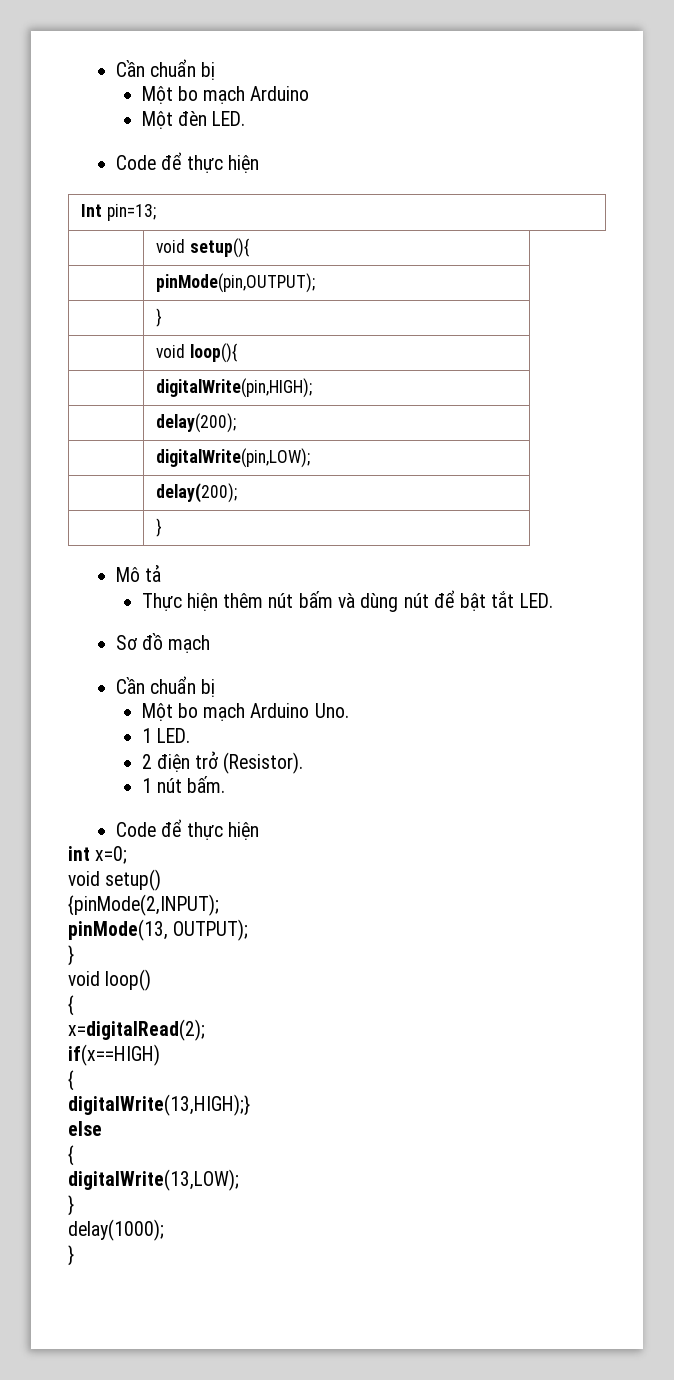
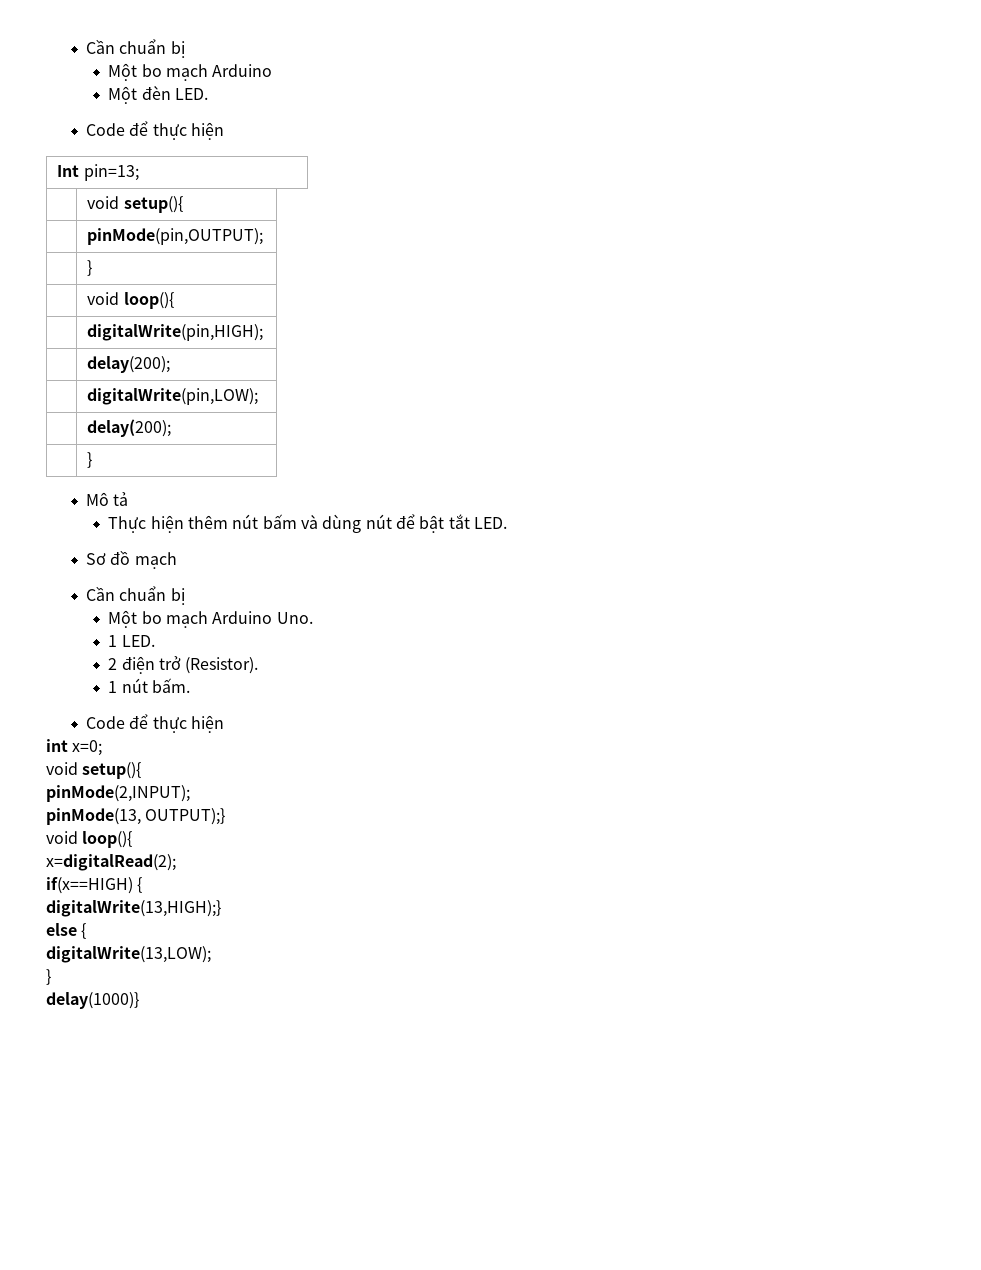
[105,869,162,891] [68,894,219,916] setup() // {pinMode(2,INPUT); -> [82,762,142,779] [46,785,190,802] setup(){ // pinMode(2,INPUT);
[173,919,249,941] [68,945,74,966] [68,969,152,991] [68,995,74,1016] OUTPUT); // } // void loop() // { -> [145,808,226,825] [46,831,133,848] OUTPUT);} // void loop(){
(160, 1055) // -> (133, 885) none
(102, 1128) // -> (77, 929) none
[68,1219,164,1241] [68,1245,74,1266] delay(1000); // } -> [46,992,139,1009] delay(1000)}

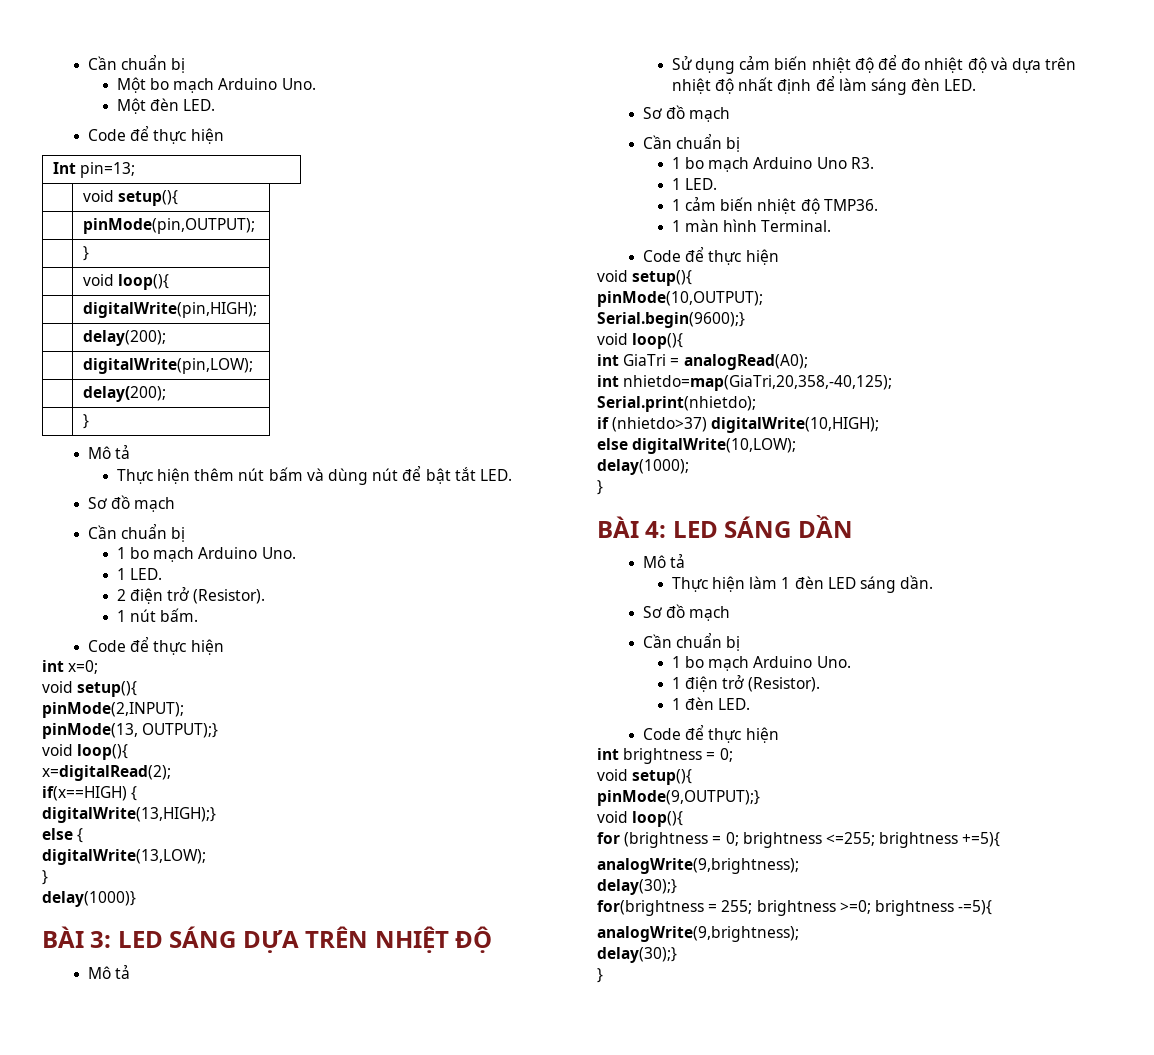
[85,39,185,58] [108,63,273,81] Cần chuẩn bị // Một bo mạch Arduino -> [87,55,186,73] [116,77,316,93] Cần chuẩn bị // Một bo mạch Arduino Uno.
[108,610,138,628] Một -> [116,547,126,559] 1
(139, 1000) none -> [42,926,493,953] [87,965,131,979] [671,55,1077,74] [671,76,977,95] [642,105,731,122] [642,134,741,152] [671,157,874,172] [671,178,718,190] [671,197,878,214] [671,219,832,232] [642,247,779,265] [597,270,693,286] [597,291,763,307] [597,312,745,328] [597,333,684,349] [597,354,808,370] [597,375,893,391] [597,396,756,412] [597,417,880,433] [597,438,797,454] [597,459,689,475] [597,480,603,495] [597,515,853,538] [642,554,686,568] [671,575,934,593] [642,604,731,621] [642,633,741,651] [671,656,851,671] [671,675,821,692] [671,697,751,710] [642,725,779,743] [597,748,733,764] [597,769,693,785] [597,790,760,806] [597,811,684,827] [597,832,1001,848] [597,858,799,874] [597,879,677,895] [597,900,993,916] [597,926,799,942] [597,947,677,963] [597,968,603,983] // BÀI 3: LED SÁNG DỰA TRÊN NHIỆT ĐỘ // Mô tả // Sử dụng cảm biến nhiệt độ để đo nhiệt độ và dựa trên nhiệt độ nhất định để làm sáng đèn LED. // Sơ đồ mạch // Cần chuẩn bị // 1 bo mạch Arduino Uno R3. // 1 LED. // 1 cảm biến nhiệt độ TMP36. // 1 màn hình Terminal. // Code để thực hiện // void setup(){ // pinMode(10,OUTPUT); // Serial.begin(9600);} // void loop(){ // int GiaTri = analogRead(A0); // int nhietdo=map(GiaTri,20,358,-40,125); // Serial.print(nhietdo); // if (nhietdo>37) digitalWrite(10,HIGH); // else digitalWrite(10,LOW); // delay(1000); // } // BÀI 4: LED SÁNG DẦN // Mô tả // Thực hiện làm 1 đèn LED sáng dần. // Sơ đồ mạch // Cần chuẩn bị // 1 bo mạch Arduino Uno. // 1 điện trở (Resistor). // 1 đèn LED. // Code để thực hiện // int brightness = 0; // void setup(){ // pinMode(9,OUTPUT);} // void loop(){ // for (brightness = 0; brightness <=255; brightness +=5){ // analogWrite(9,brightness); // delay(30);} // for(brightness = 255; brightness >=0; brightness -=5){ // analogWrite(9,brightness); // delay(30);} // }

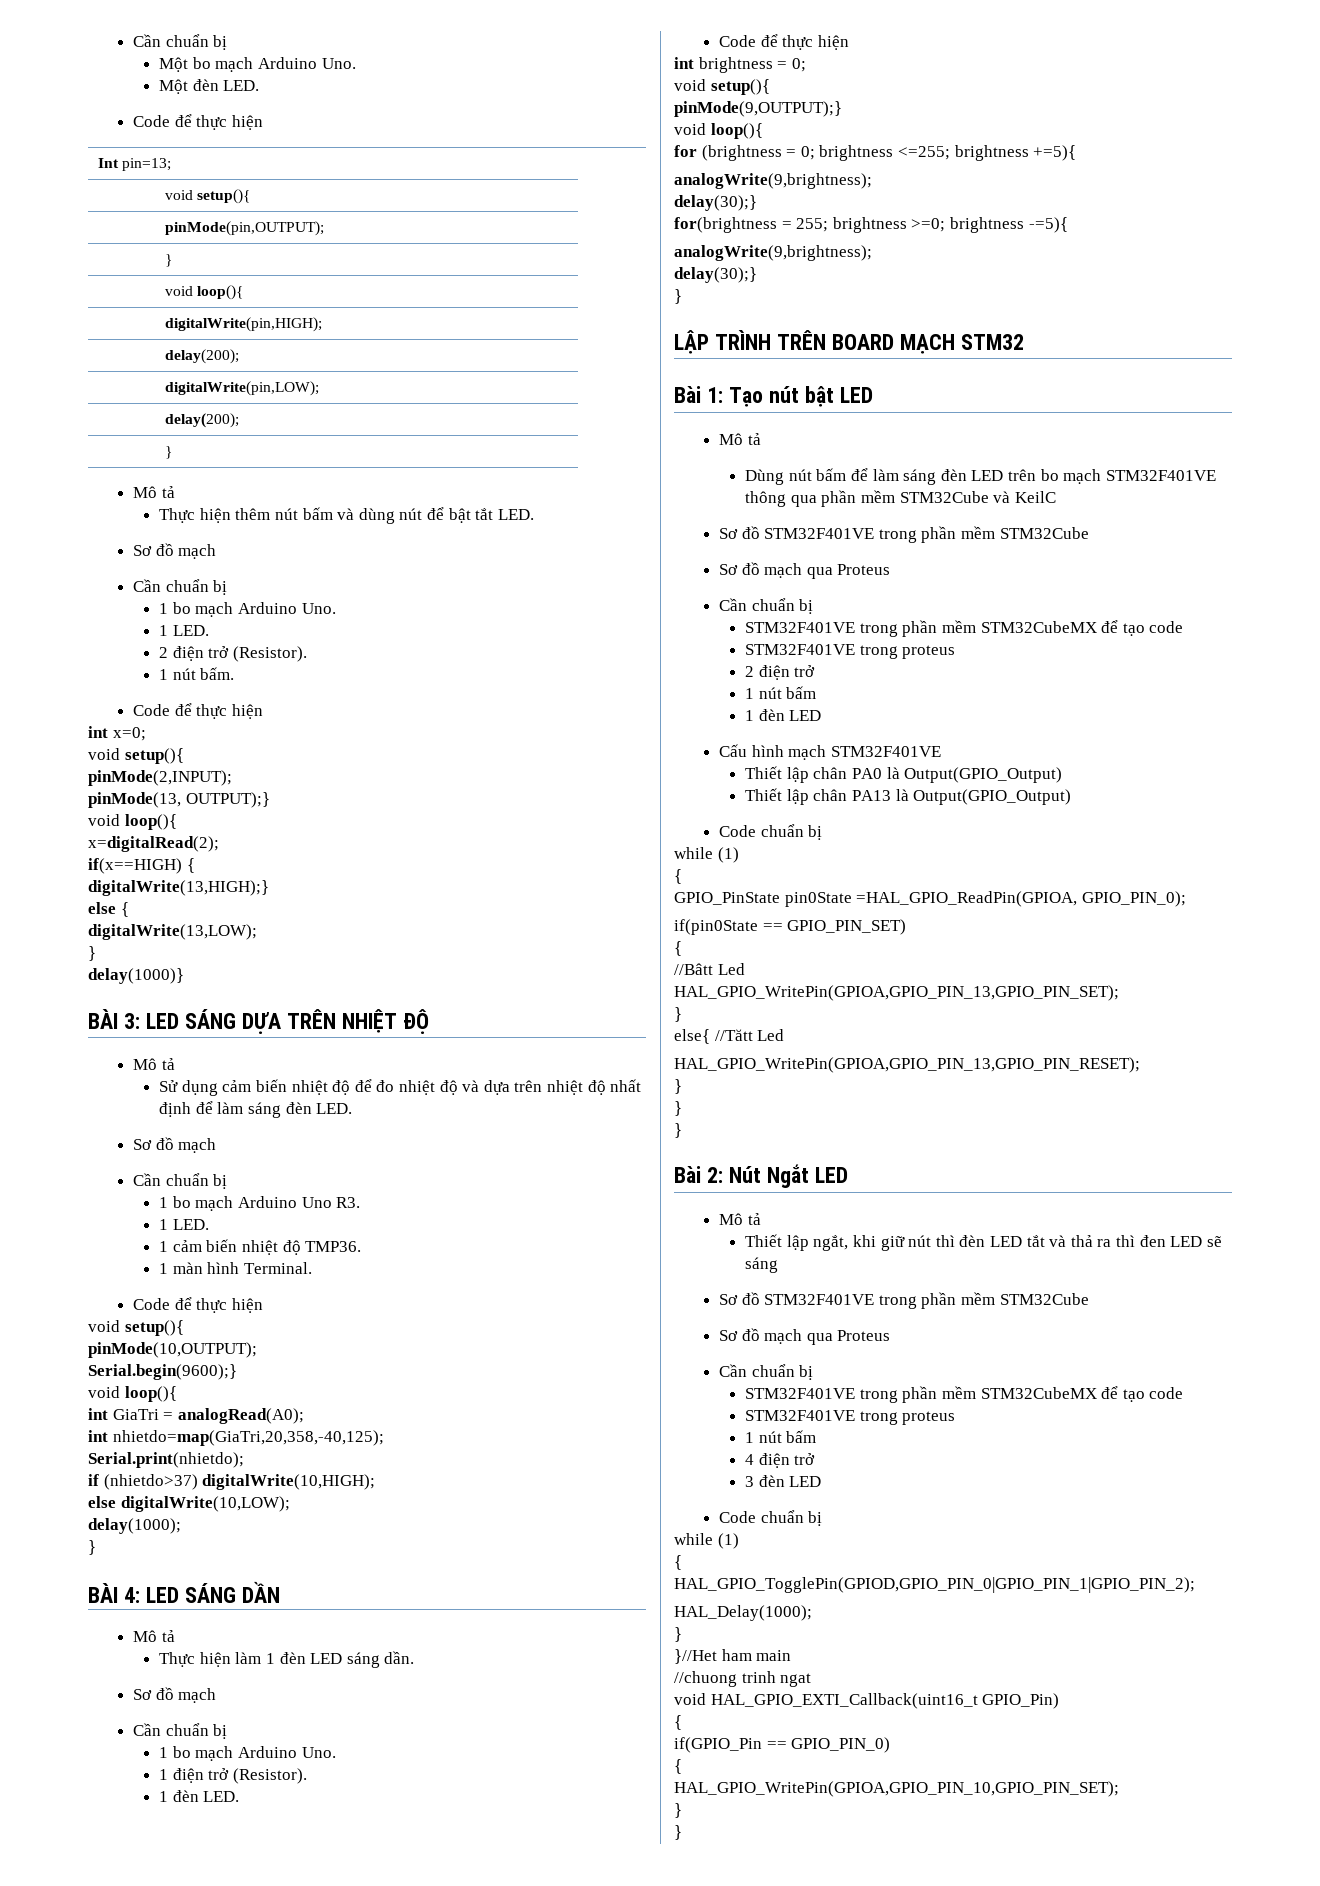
(603, 975) none -> [674,330,1024,354] [674,386,873,407] [719,433,761,445] [745,468,1216,485] [745,490,1056,507] [719,526,1089,543] [719,562,891,579] [719,598,814,614] [745,620,1184,637] [745,644,956,659] [745,665,816,680] [745,686,817,699] [745,709,822,721] [719,744,941,760] [745,766,1063,783] [745,788,1072,805] [719,824,823,840] [674,847,739,863] [674,869,682,884] [674,891,1186,907] [674,919,907,935] [674,941,682,956] [674,963,745,975] [674,985,1119,1001] [674,1007,682,1022] [674,1029,785,1044] [674,1057,1140,1073] [674,1079,682,1094] [674,1101,682,1116] [674,1123,682,1138] [674,1164,848,1188] [719,1213,761,1225] [745,1234,1222,1251] [745,1257,779,1273] [719,1292,1089,1309] [719,1328,891,1345] [719,1364,814,1380] [745,1386,1184,1403] [745,1410,956,1425] [745,1430,817,1443] [745,1453,816,1468] [745,1475,822,1487] [719,1510,823,1526] [674,1533,739,1549] [674,1555,682,1570] [674,1577,1195,1593] [674,1605,812,1621] [674,1627,682,1642] [674,1649,792,1664] [674,1671,812,1687] [674,1693,1060,1709] [674,1715,682,1730] [674,1737,891,1753] [674,1759,682,1774] [674,1781,1119,1797] [674,1803,682,1818] [674,1825,682,1840] // LẬP TRÌNH TRÊN BOARD MẠCH STM32 // Bài 1: Tạo nút bật LED // Mô tả // Dùng nút bấm để làm sáng đèn LED trên bo mạch STM32F401VE thông qua phần mềm STM32Cube và KeilC // Sơ đồ STM32F401VE trong phần mềm STM32Cube // Sơ đồ mạch qua Proteus // Cần chuẩn bị // STM32F401VE trong phần mềm STM32CubeMX để tạo code // STM32F401VE trong proteus // 2 điện trở // 1 nút bấm // 1 đèn LED // Cấu hình mạch STM32F401VE // Thiết lập chân PA0 là Output(GPIO_Output) // Thiết lập chân PA13 là Output(GPIO_Output) // Code chuẩn bị // while (1) // { // GPIO_PinState pin0State =HAL_GPIO_ReadPin(GPIOA, GPIO_PIN_0); // if(pin0State == GPIO_PIN_SET) // { // //Bâtt Led // HAL_GPIO_WritePin(GPIOA,GPIO_PIN_13,GPIO_PIN_SET); // } // else{ //Tătt Led // HAL_GPIO_WritePin(GPIOA,GPIO_PIN_13,GPIO_PIN_RESET); // } // } // } // Bài 2: Nút Ngắt LED // Mô tả // Thiết lập ngắt, khi giữ nút thì đèn LED tắt và thả ra thì đen LED sẽ sáng // Sơ đồ STM32F401VE trong phần mềm STM32Cube // Sơ đồ mạch qua Proteus // Cần chuẩn bị // STM32F401VE trong phần mềm STM32CubeMX để tạo code // STM32F401VE trong proteus // 1 nút bấm // 4 điện trở // 3 đèn LED // Code chuẩn bị // while (1) // { // HAL_GPIO_TogglePin(GPIOD,GPIO_PIN_0|GPIO_PIN_1|GPIO_PIN_2); // HAL_Delay(1000); // } // }//Het ham main // //chuong trinh ngat // void HAL_GPIO_EXTI_Callback(uint16_t GPIO_Pin) // { // if(GPIO_Pin == GPIO_PIN_0) // { // HAL_GPIO_WritePin(GPIOA,GPIO_PIN_10,GPIO_PIN_SET); // } // }

